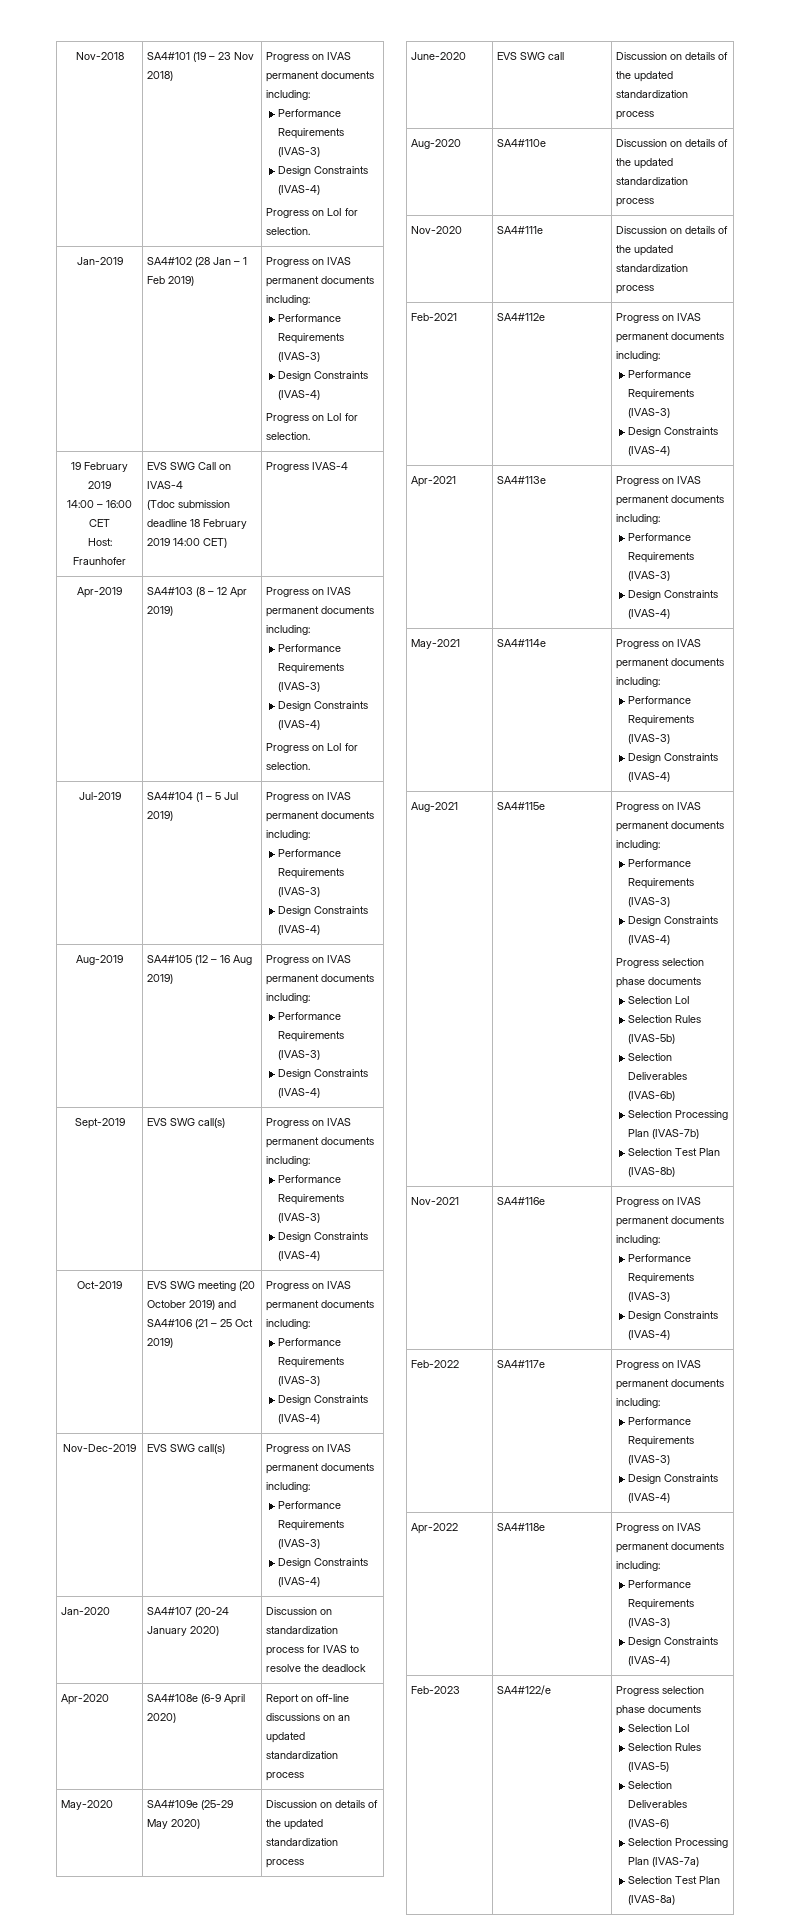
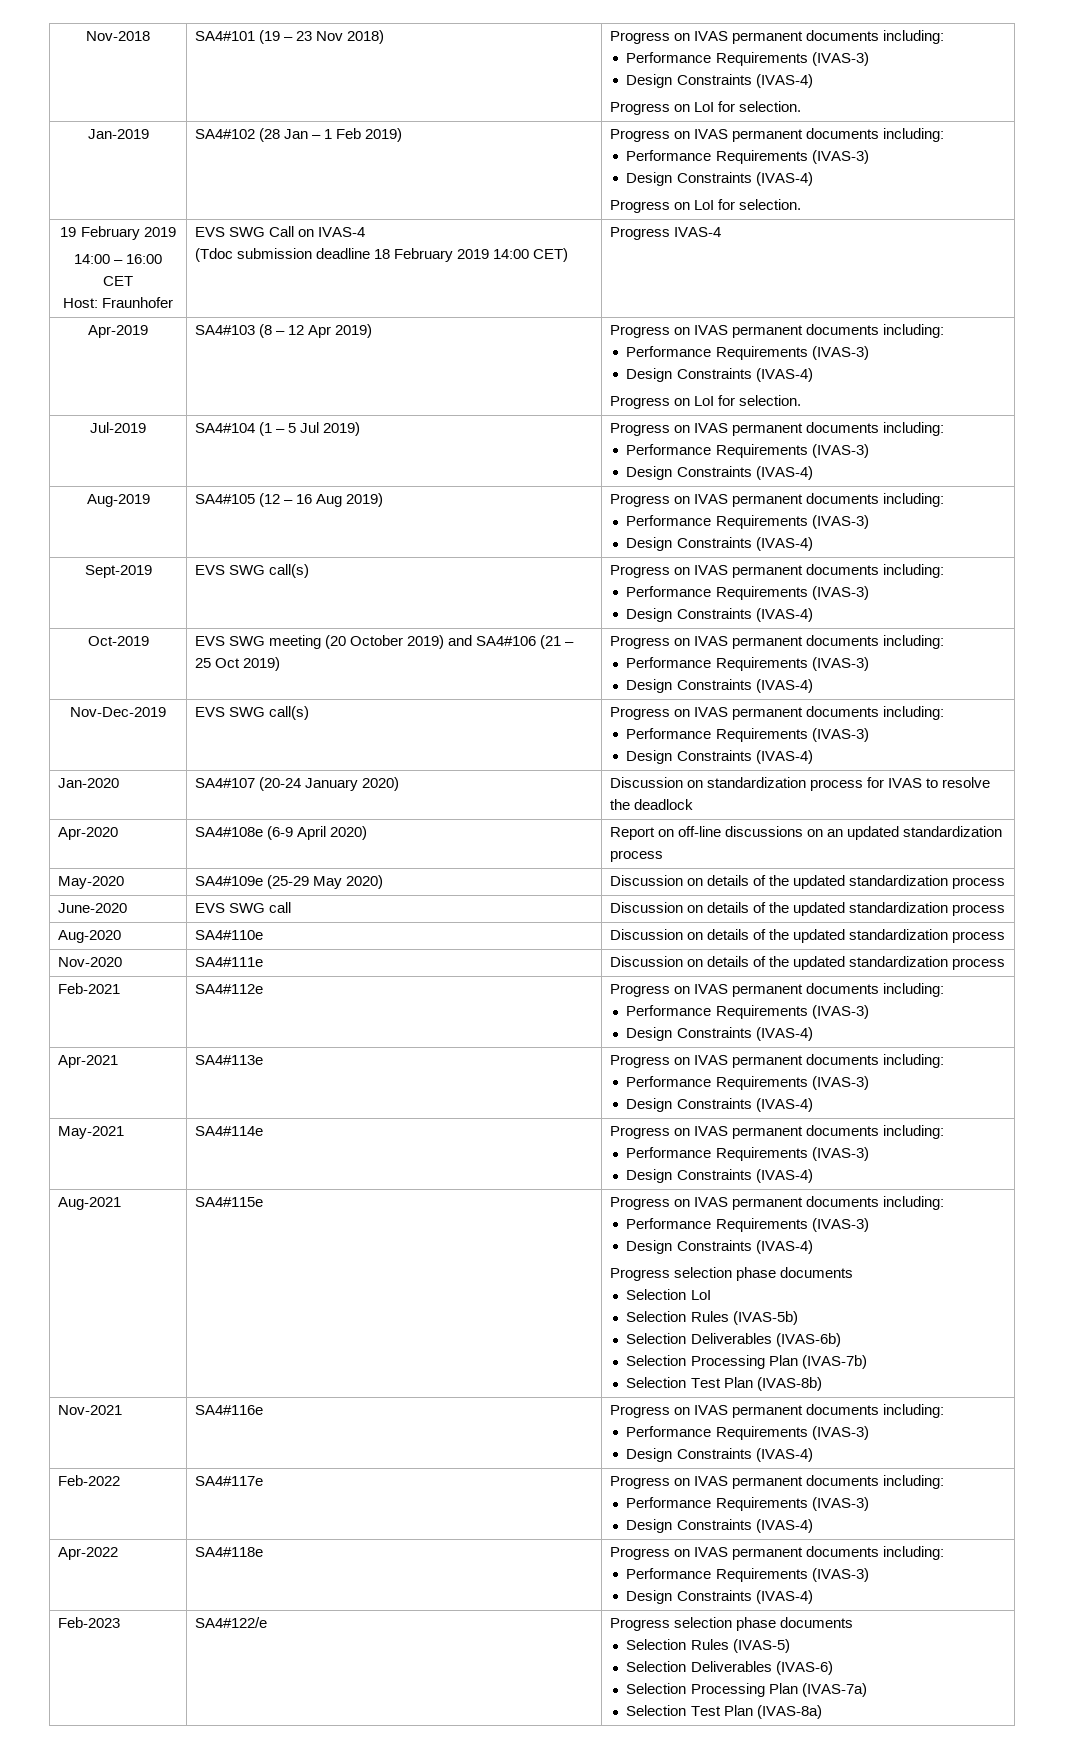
[628,1724,691,1732] // Selection LoI -> (854, 1622) none

